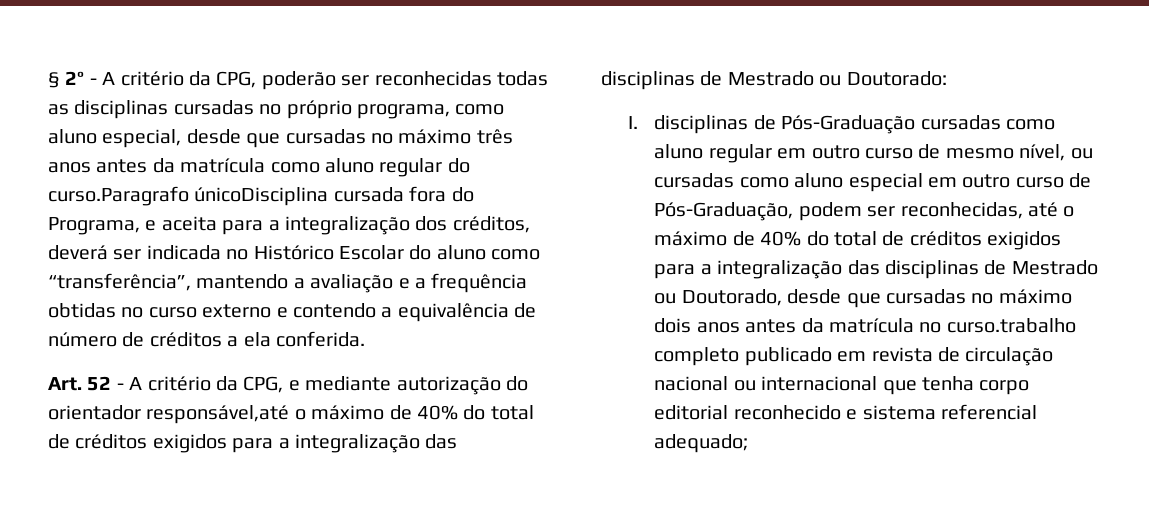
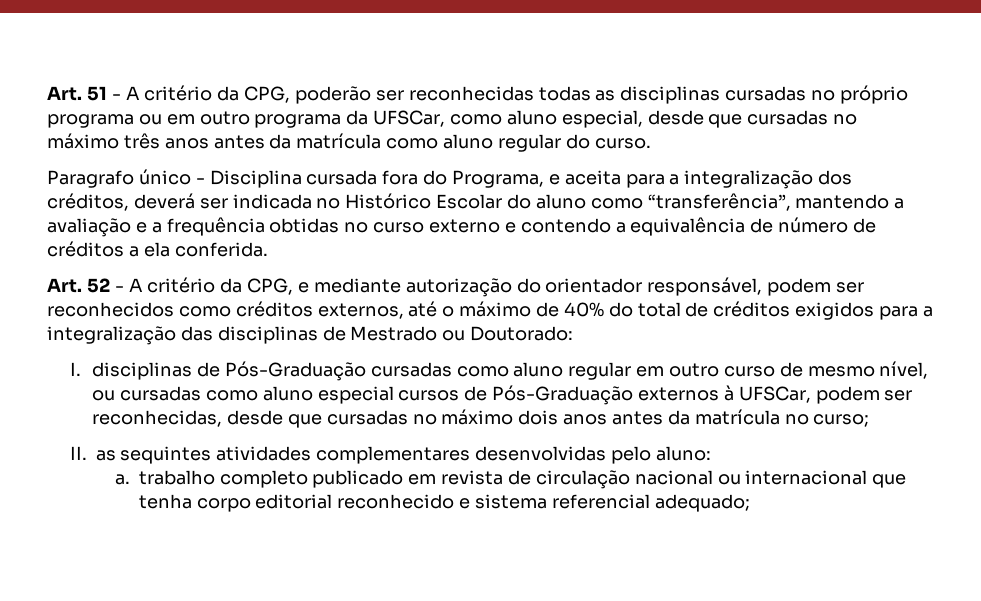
[48,71,85,88] § 2º -> [47,86,107,101] Art. 51
[357,104,450,119] programa, -> [47,110,446,128] programa ou em outro programa da UFSCar,
[48,186,329,206] curso.Paragrafo únicoDisciplina -> [594,138,651,149] [47,169,302,188] curso. // Paragrafo único - Disciplina
[146,405,290,424] responsável,até -> [647,277,865,296] [47,301,438,319] responsável, podem ser reconhecidos como créditos externos, até
[928,173,1092,188] [654,202,1075,221] [654,231,1062,250] [654,260,1098,279] [654,289,782,306] em outro curso de Pós-Graduação, podem ser reconhecidas, até o máximo de 40% do total de créditos exigidos para a integralização das disciplinas de Mestrado ou Doutorado, -> [398,385,913,405] [92,410,223,427] cursos de Pós-Graduação externos à UFSCar, podem ser reconhecidas,
[946,318,1076,333] curso.trabalho -> [813,414,870,427] [69,446,711,464] [114,470,215,485] curso; // II. as sequintes atividades complementares desenvolvidas pelo aluno: // a. trabalho

